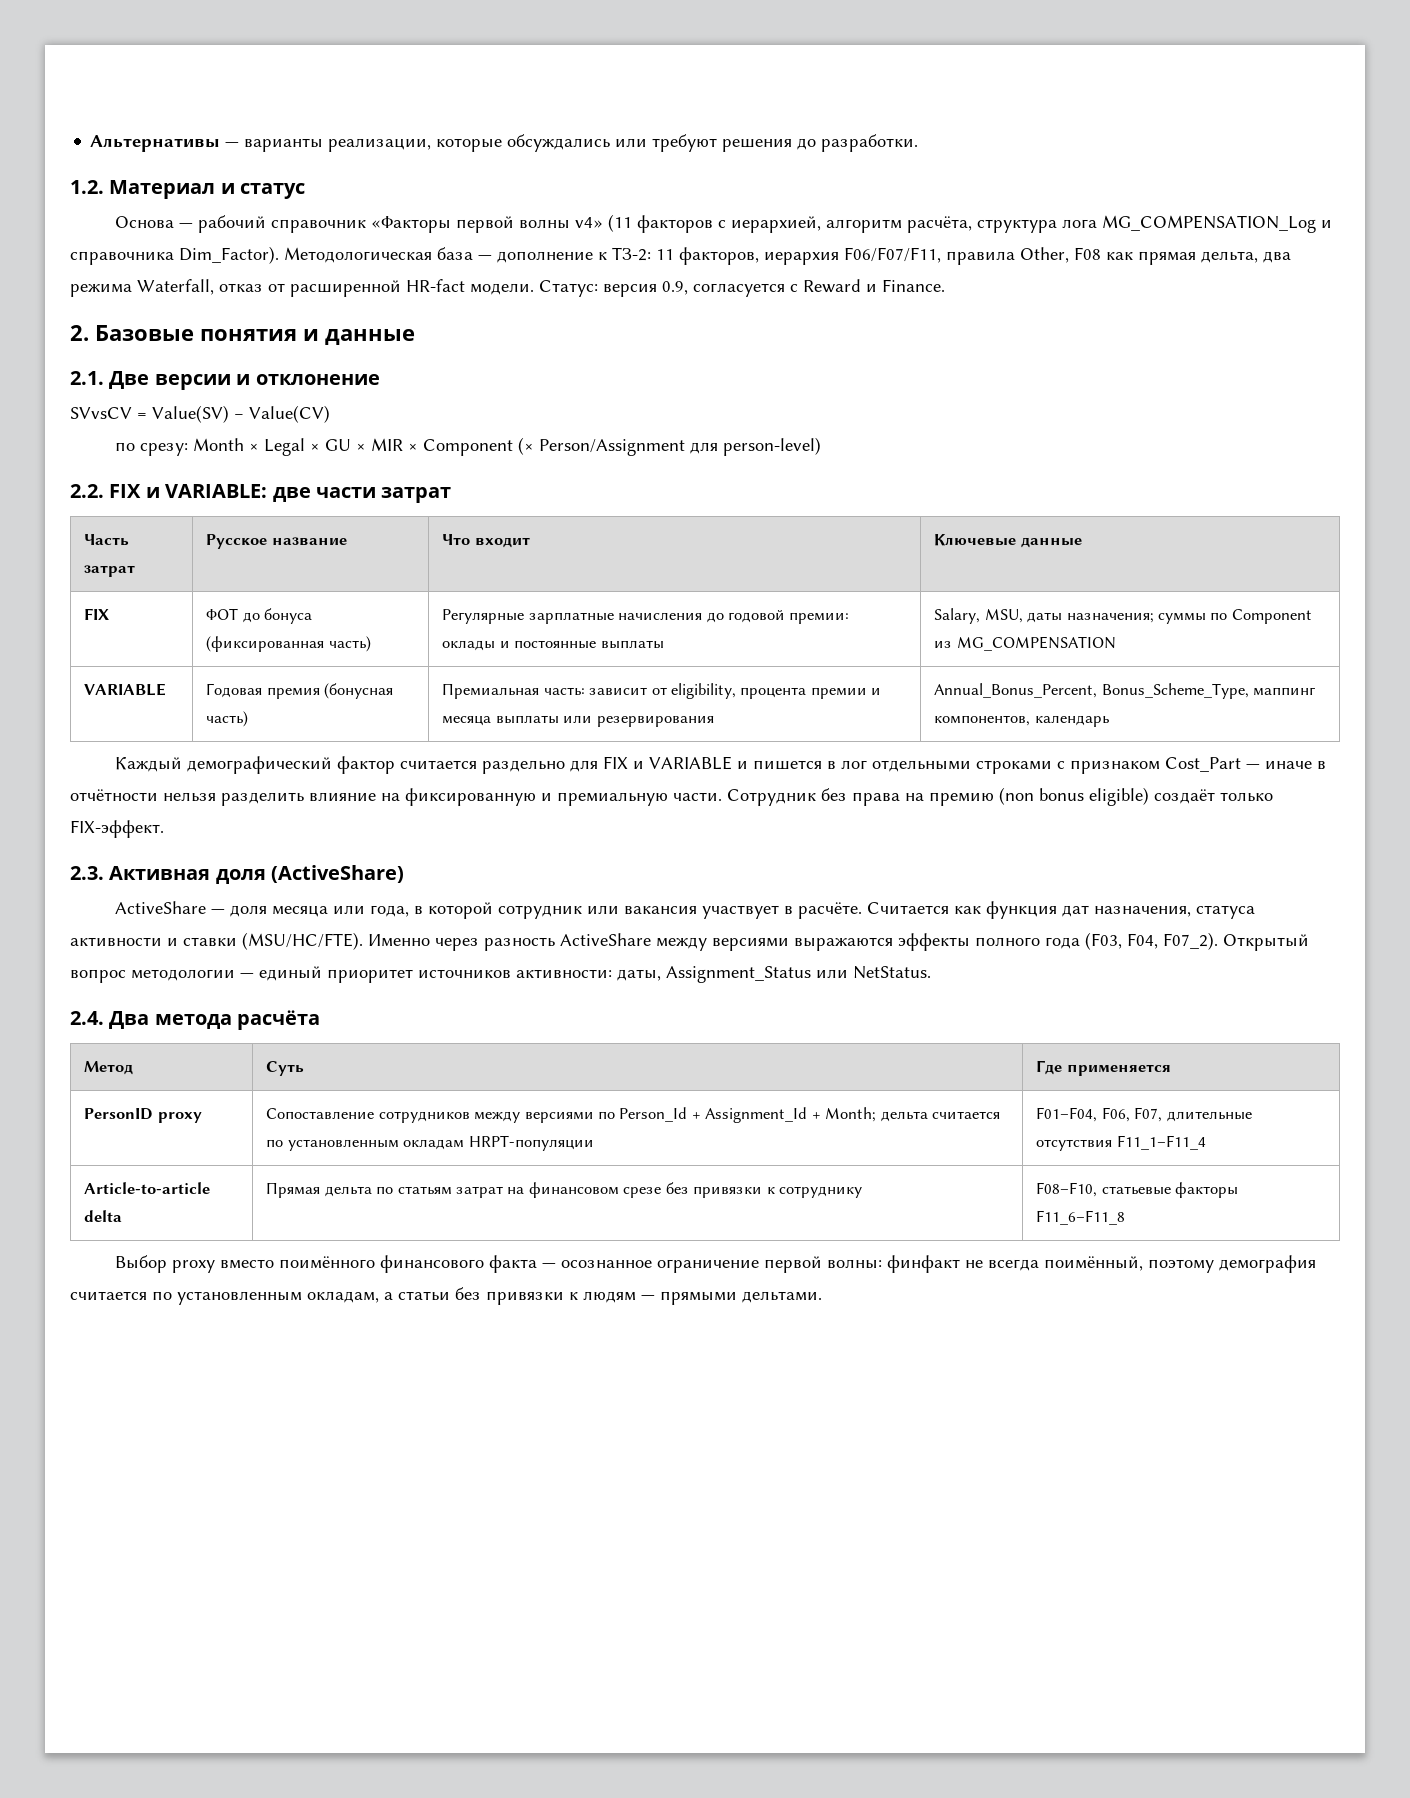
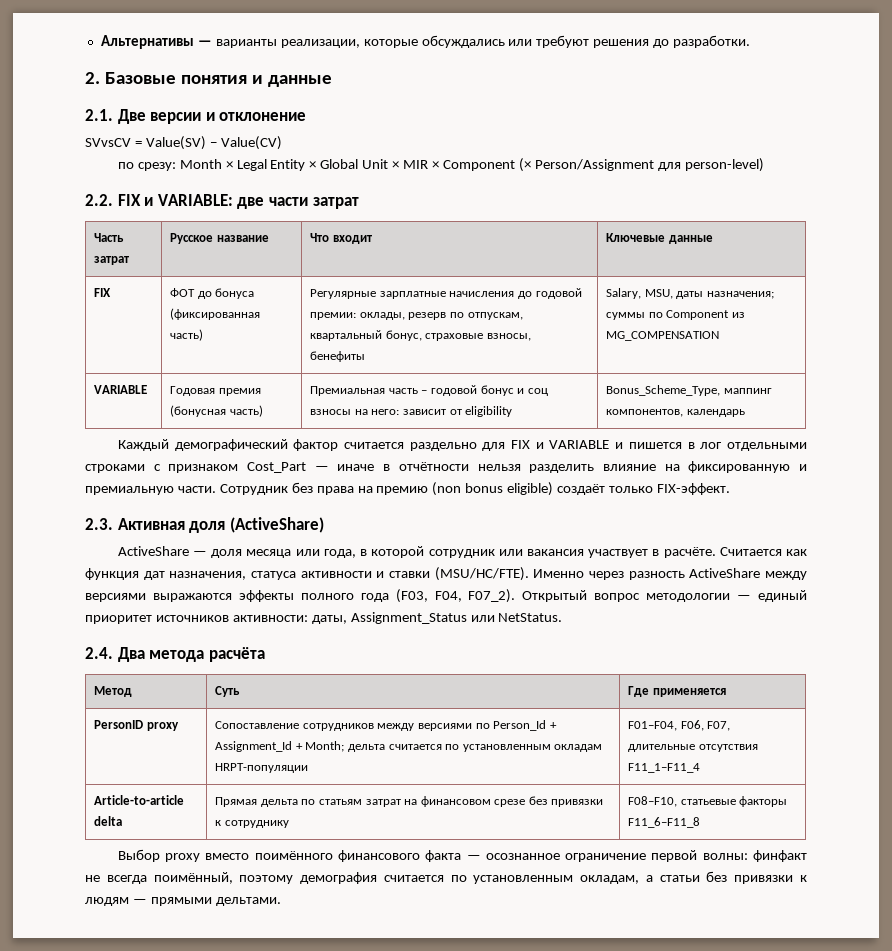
[70,180,306,199] [114,214,1332,233] [70,246,1291,265] [70,279,945,297] // 1.2. Материал и статус // Основа — рабочий справочник «Факторы первой волны v4» (11 факторов с иерархией, алгоритм расчёта, структура лога MG_COMPENSATION_Log и справочника Dim_Factor). Методологическая база — дополнение к ТЗ-2: 11 факторов, иерархия F06/F07/F11, правила Other, F08 как прямая дельта, два режима Waterfall, отказ от расширенной HR-fact модели. Статус: версия 0.9, согласуется с Reward и Finance. -> (751, 41) none
[309,439,351,451] × GU -> [270,159,389,171] Entity × Global Unit
[442,640,664,651] оклады и постоянные выплаты -> [359,312,523,320] [310,330,531,341] [310,351,366,362] оклады, резерв по отпускам, квартальный бонус, страховые взносы, бенефиты
[543,683,882,699] [442,715,714,727] [934,683,1098,698] часть: зависит от eligibility, процента премии и месяца выплаты или резервирования | Annual_Bonus_Percent, -> [388,385,548,396] [310,406,513,417] часть – годовой бонус и соц взносы на него: зависит от eligibility |

